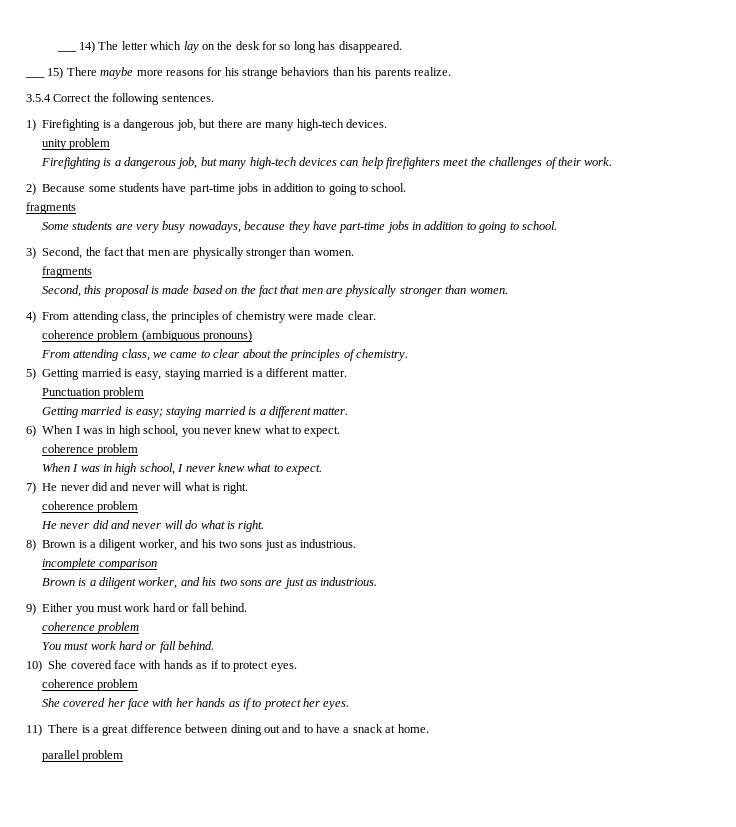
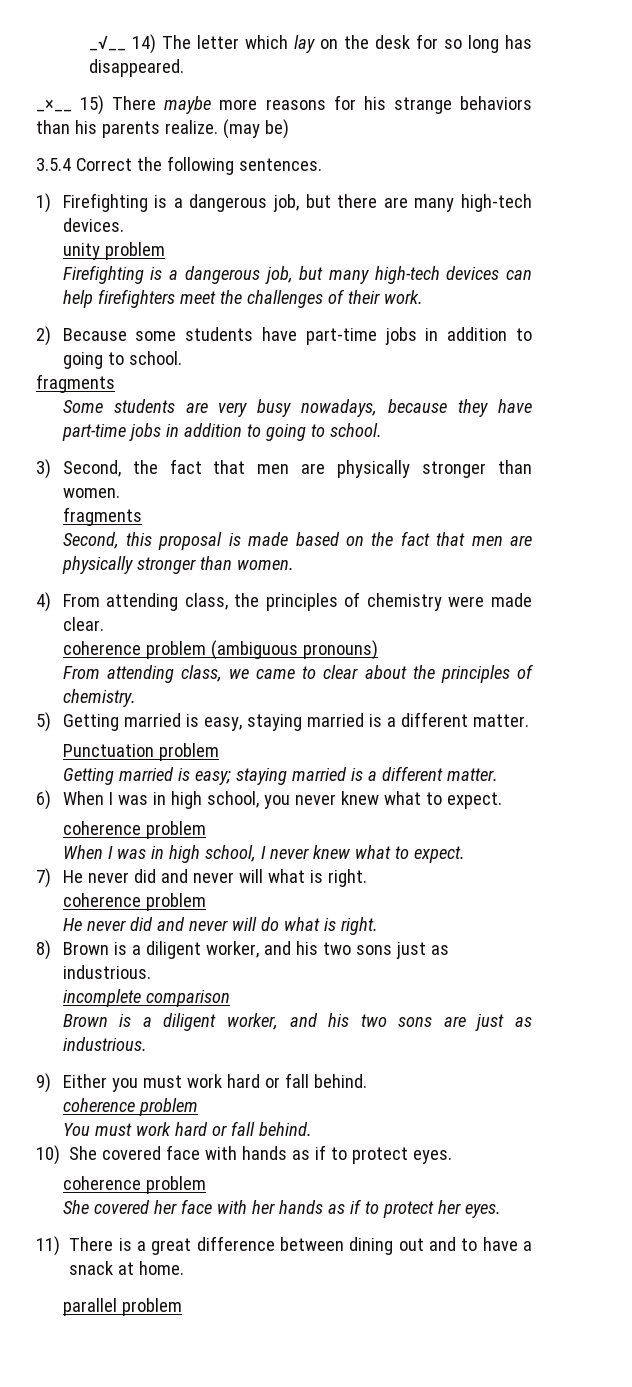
[56,50,77,52] ___ -> [89,35,127,51] _√__
[25,76,45,78] ___ -> [36,99,72,112] _×__
(451, 71) none -> [222,119,289,139] (may be)

